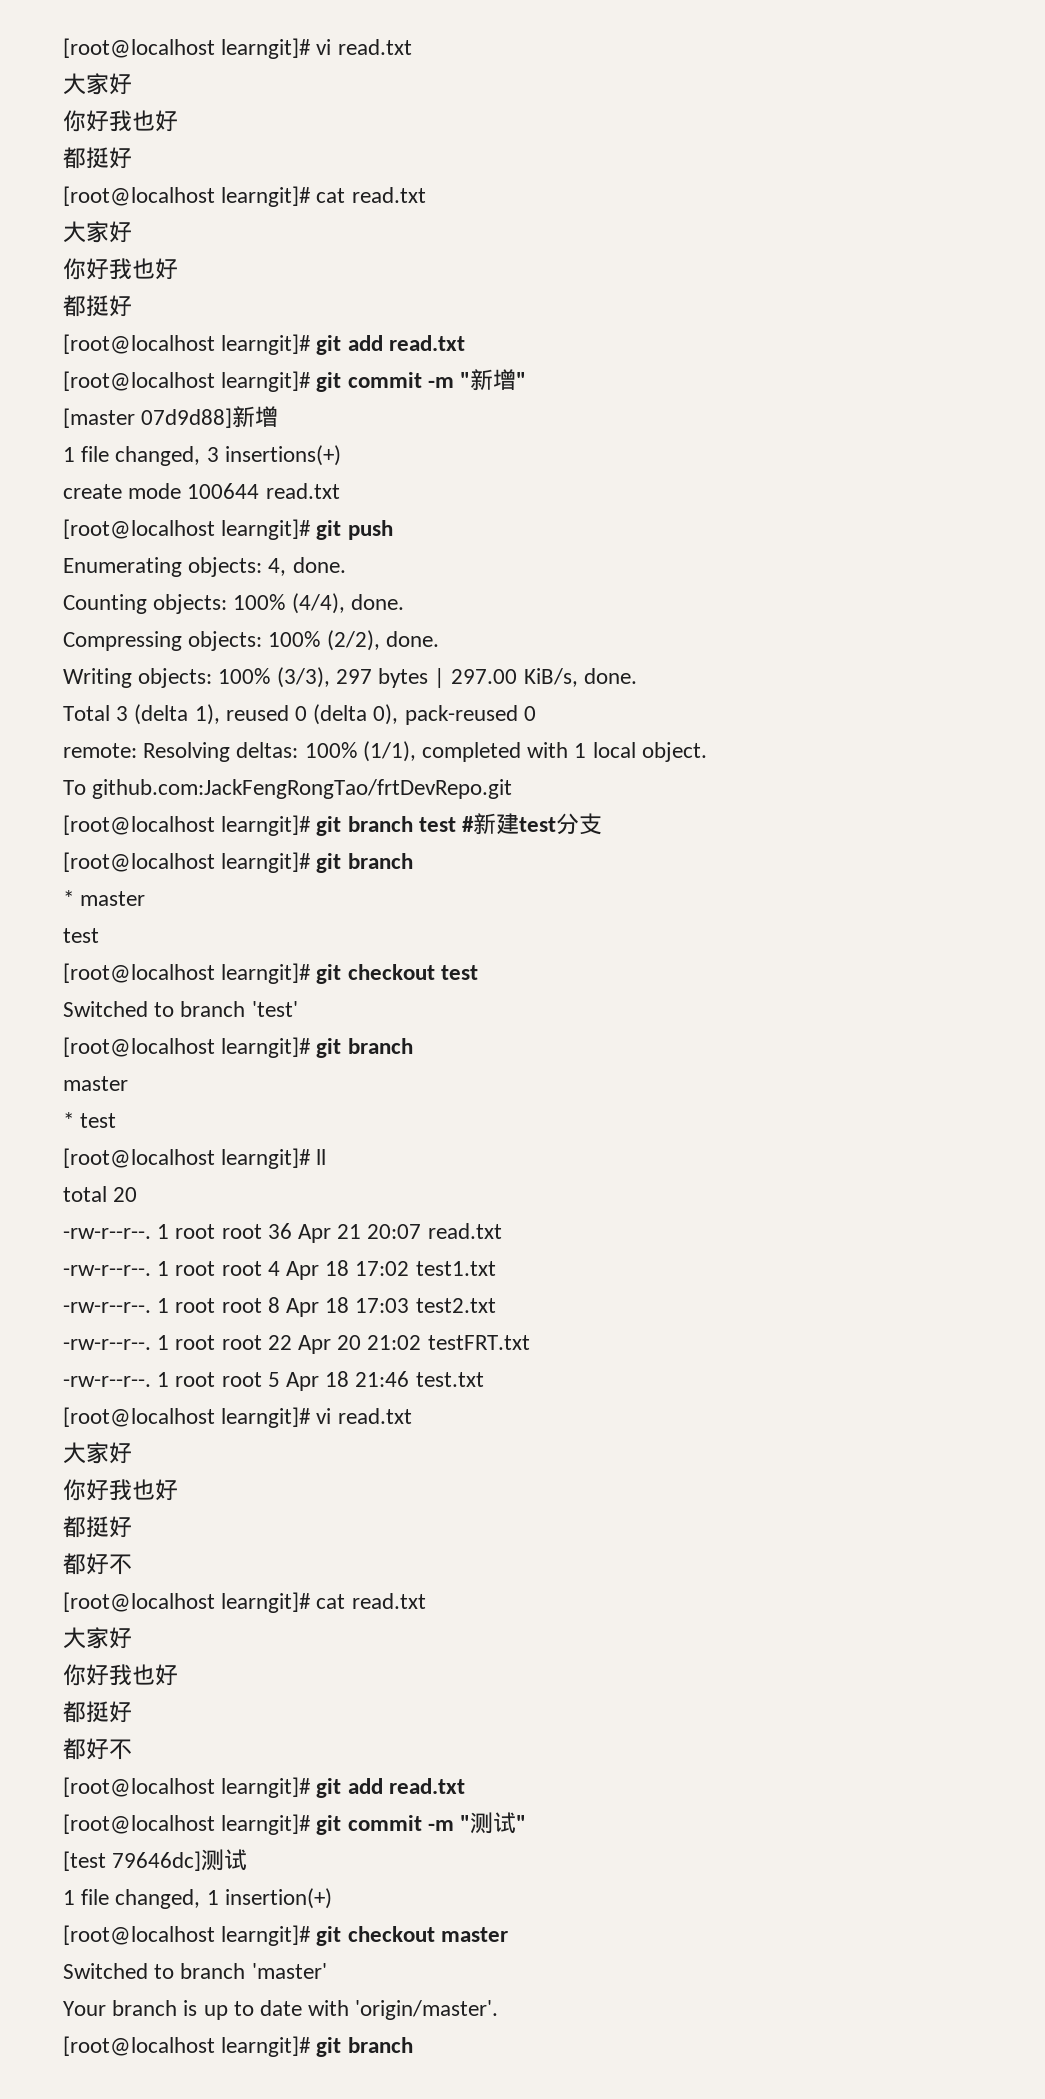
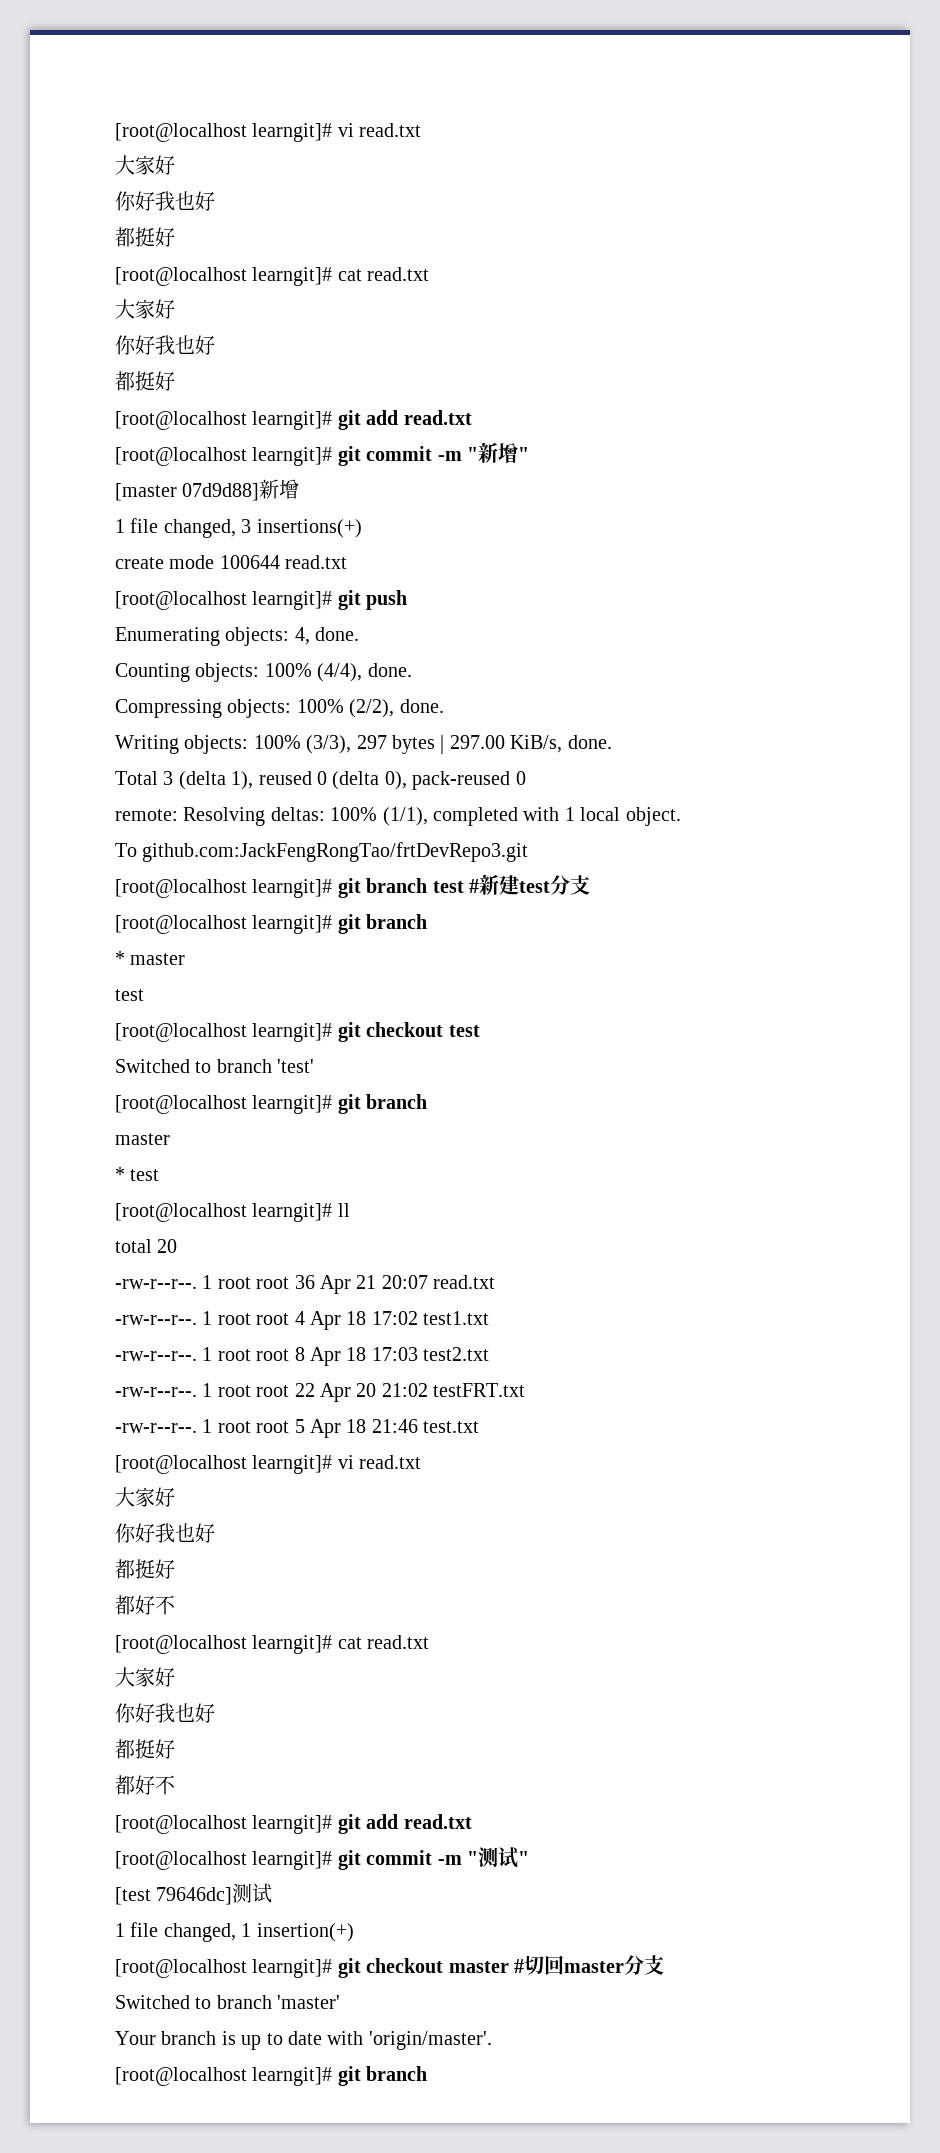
[92,779,513,799] github.com:JackFengRongTao/frtDevRepo.git -> [142,842,529,862] github.com:JackFengRongTao/frtDevRepo3.git
(508, 1934) none -> [514,1955,664,1975] #切回master分支

